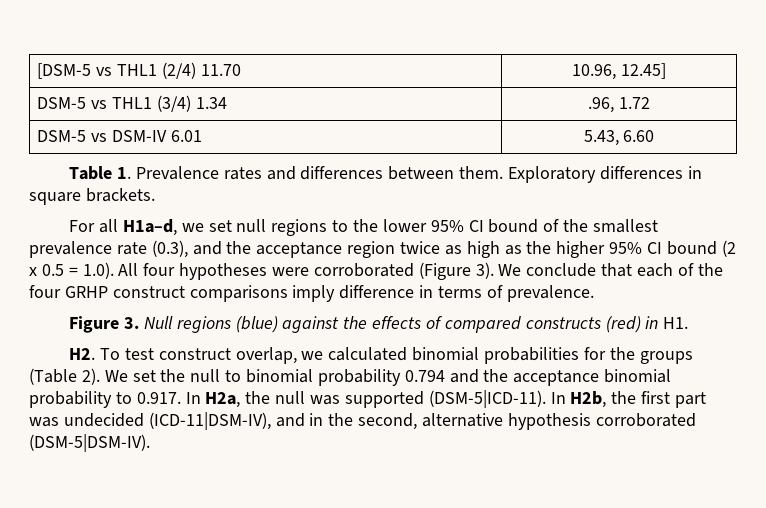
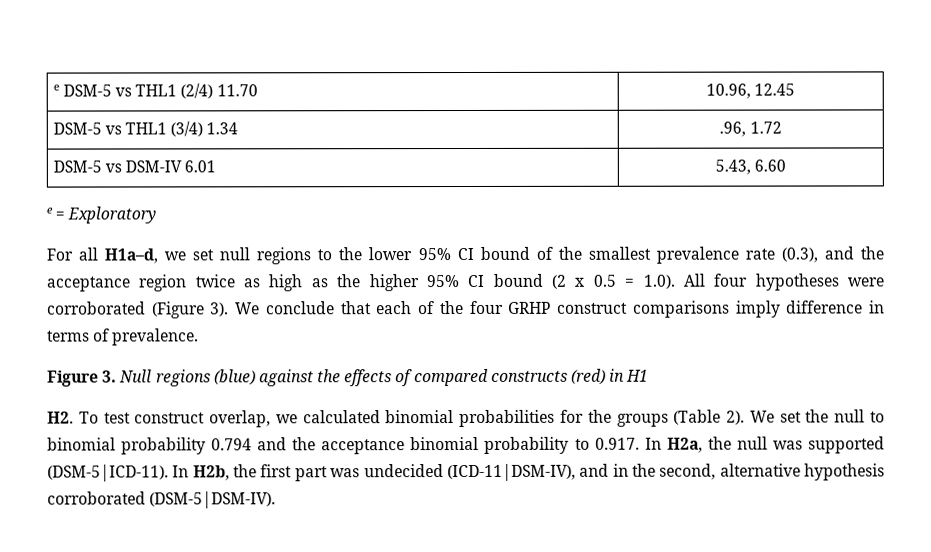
[37,63,92,79] [DSM-5 -> [52,84,112,97] e DSM-5
[620,63,666,79] 12.45] -> [754,83,796,96] 12.45
[69,166,702,183] [29,188,155,205] Table 1. Prevalence rates and differences between them. Exploratory differences in square brackets. -> [46,206,157,224] e = Exploratory
[663,317,689,329] H1. -> [626,369,650,382] H1

